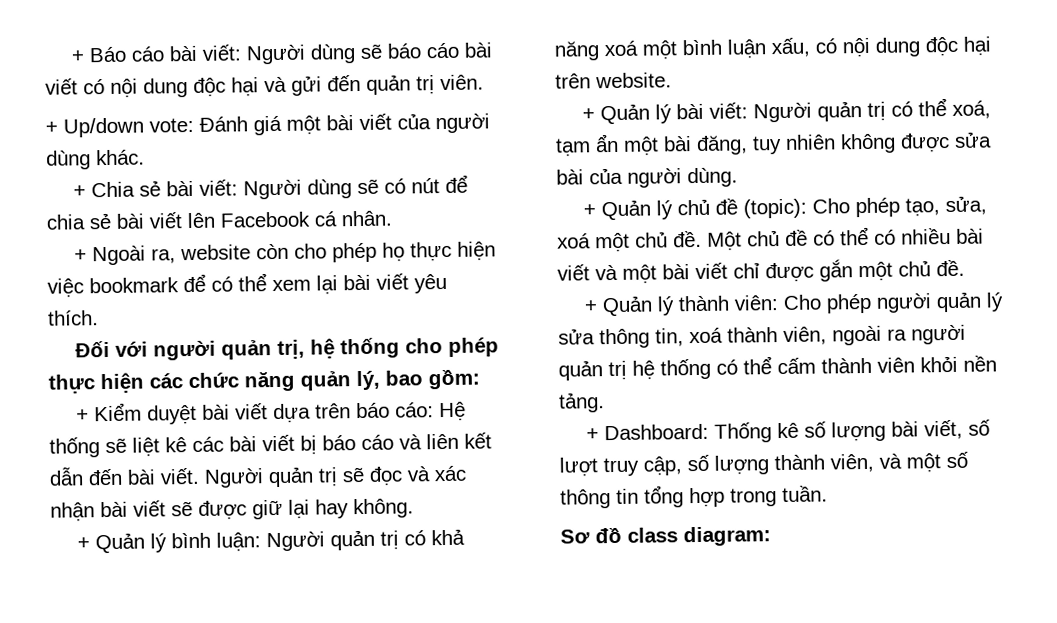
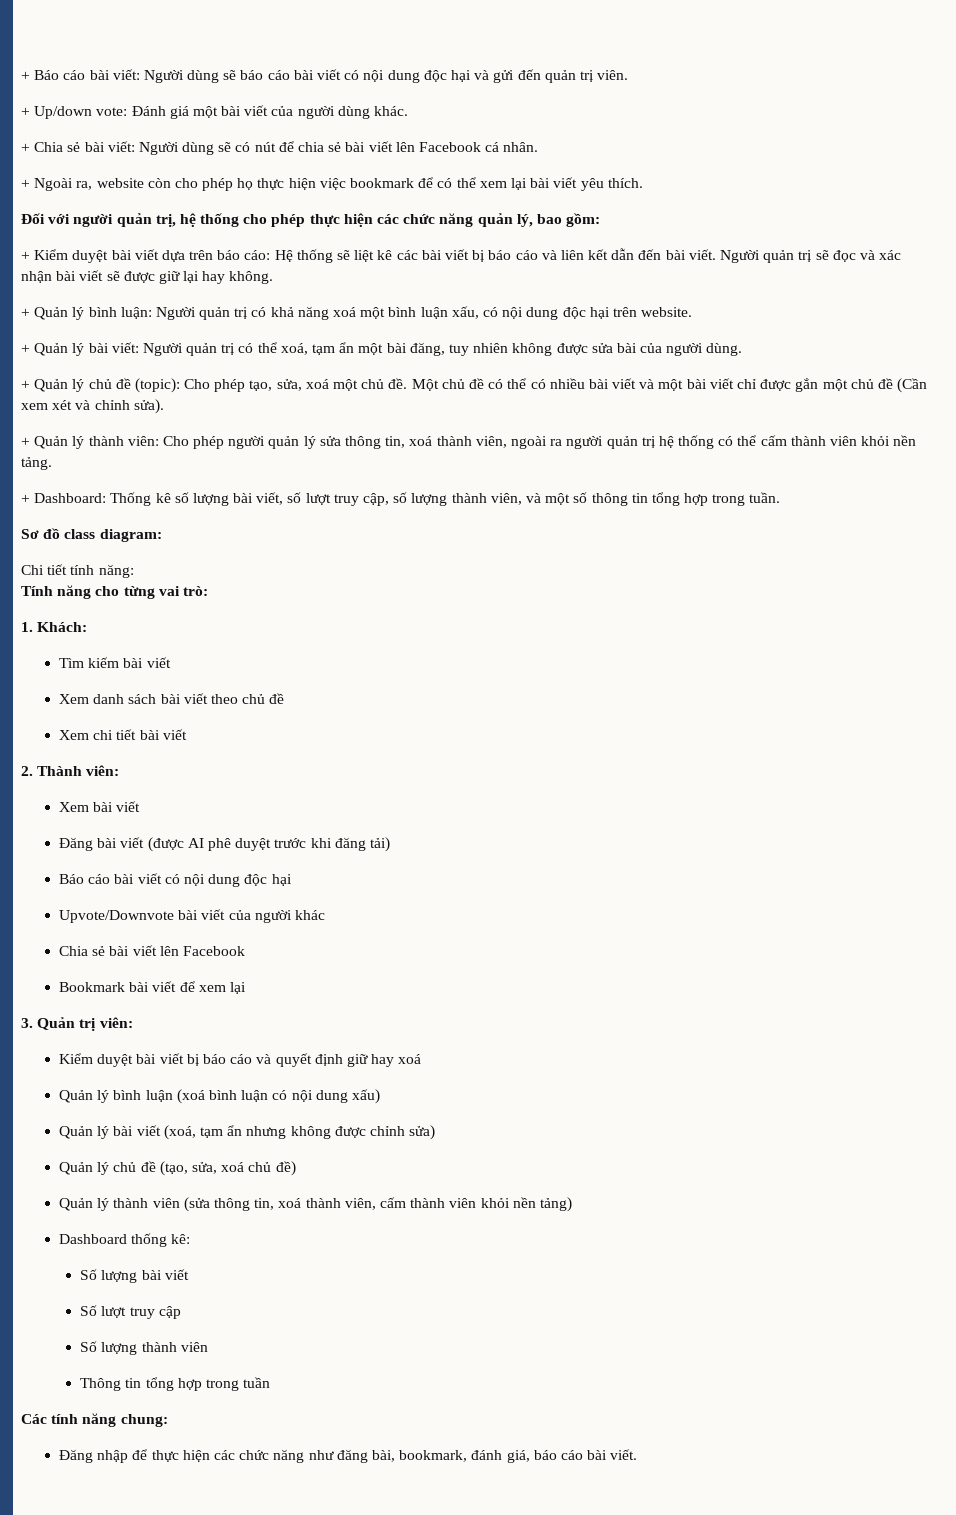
[936,259,965,277] đề. -> [877,378,928,393] [21,399,164,414] đề (Cần xem xét và chỉnh sửa).
(771, 536) none -> [21,564,134,578] [21,585,208,599] [21,622,88,632] [59,657,171,668] [59,693,285,704] [59,729,187,740] [21,765,120,776] [59,801,141,812] [59,837,390,852] [59,873,292,887] [59,909,326,923] [59,945,246,956] [59,981,247,994] [21,1017,133,1031] [59,1053,422,1067] [59,1089,380,1104] [59,1125,436,1140] [59,1161,296,1176] [59,1197,572,1212] [59,1233,191,1247] [80,1269,189,1283] [80,1305,181,1319] [80,1341,208,1355] [80,1377,271,1391] [21,1413,168,1427] [59,1449,638,1463] // Chi tiết tính năng: // Tính năng cho từng vai trò: // 1. Khách: // Tìm kiếm bài viết // Xem danh sách bài viết theo chủ đề // Xem chi tiết bài viết // 2. Thành viên: // Xem bài viết // Đăng bài viết (được AI phê duyệt trước khi đăng tải) // Báo cáo bài viết có nội dung độc hại // Upvote/Downvote bài viết của người khác // Chia sẻ bài viết lên Facebook // Bookmark bài viết để xem lại // 3. Quản trị viên: // Kiểm duyệt bài viết bị báo cáo và quyết định giữ hay xoá // Quản lý bình luận (xoá bình luận có nội dung xấu) // Quản lý bài viết (xoá, tạm ẩn nhưng không được chỉnh sửa) // Quản lý chủ đề (tạo, sửa, xoá chủ đề) // Quản lý thành viên (sửa thông tin, xoá thành viên, cấm thành viên khỏi nền tảng) // Dashboard thống kê: // Số lượng bài viết // Số lượt truy cập // Số lượng thành viên // Thông tin tổng hợp trong tuần // Các tính năng chung: // Đăng nhập để thực hiện các chức năng như đăng bài, bookmark, đánh giá, báo cáo bài viết.

